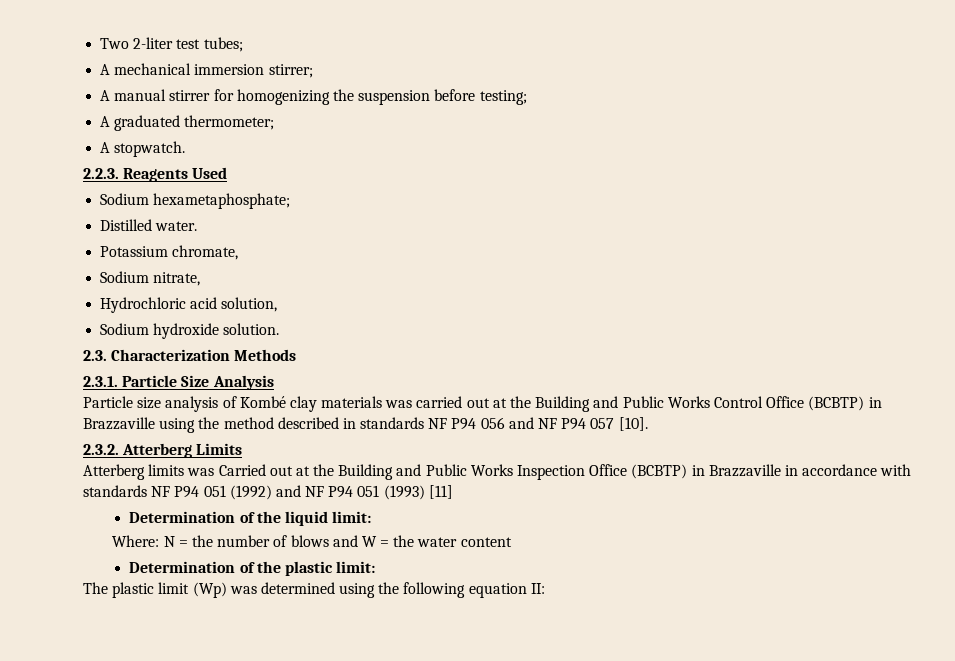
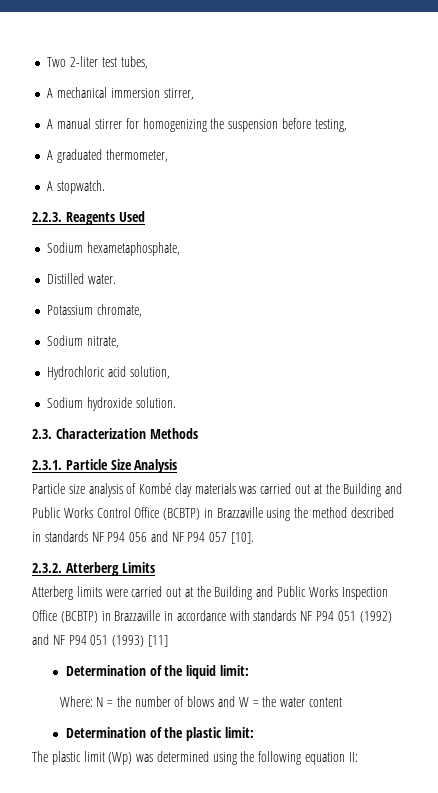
[203,37,243,52] tubes; -> [120,56,148,69] tubes,
[268,64,313,78] stirrer; -> [163,88,194,100] stirrer,
[479,90,527,105] testing; -> [314,119,347,132] testing,
[184,115,275,130] thermometer; -> [105,149,168,162] thermometer,
[153,193,291,209] hexametaphosphate; -> [87,242,181,256] hexametaphosphate,
[187,464,266,476] was Carried -> [105,586,163,597] were carried

